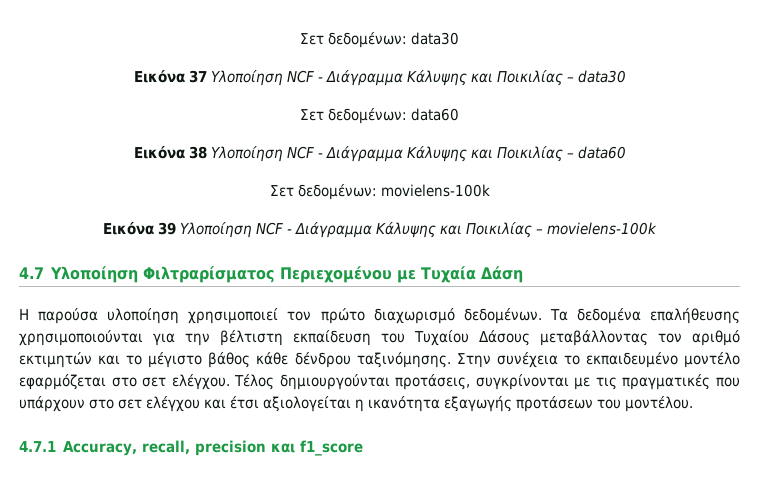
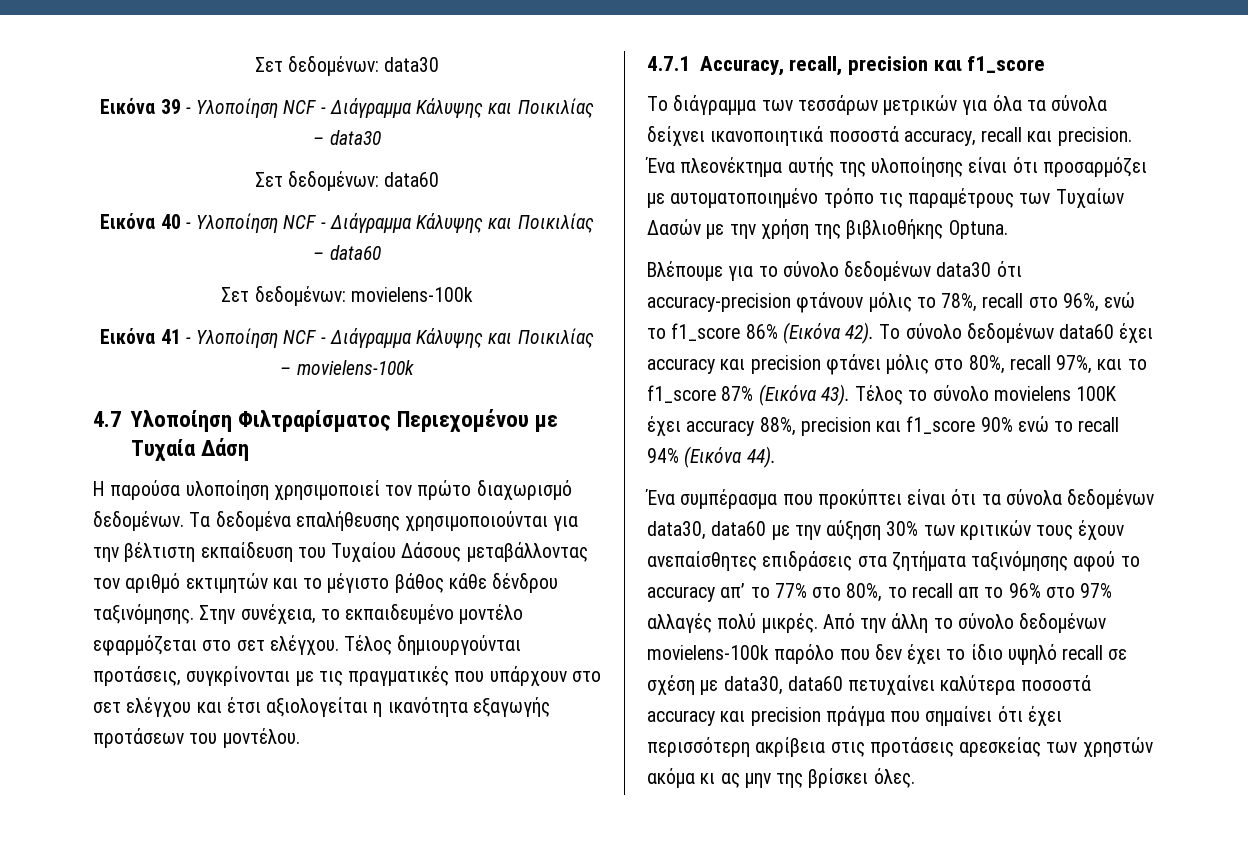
[188,70,207,83] 37 -> [160,99,191,114] 39 -
[188,146,207,159] 38 -> [160,214,191,229] 40 -
[158,222,176,235] 39 -> [160,329,191,344] 41 -
[496,352,558,368] συνέχεια -> [240,604,316,624] συνέχεια,
(364, 448) none -> [647,95,1108,115] [647,126,1132,146] [645,157,1147,177] [647,188,1124,208] [647,219,1008,239] [647,261,1022,281] [647,292,1136,313] [647,322,1154,344] [647,354,1147,375] [647,384,1118,406] [647,416,1120,436] [647,446,776,468] [645,489,1155,509] [647,520,1125,540] [647,551,1140,572] [647,583,1113,602] [647,613,1107,633] [647,644,1128,665] [647,675,1091,695] [647,706,1062,726] [647,737,1153,757] [647,768,915,788] // Το διάγραμμα των τεσσάρων μετρικών για όλα τα σύνολα δείχνει ικανοποιητικά ποσοστά accuracy, recall και precision. Ένα πλεονέκτημα αυτής της υλοποίησης είναι ότι προσαρμόζει με αυτοματοποιημένο τρόπο τις παραμέτρους των Τυχαίων Δασών με την χρήση της βιβλιοθήκης Optuna. // Βλέπουμε για το σύνολο δεδομένων data30 ότι accuracy-precision φτάνουν μόλις το 78%, recall στο 96%, ενώ το f1_score 86% (Εικόνα 42). Το σύνολο δεδομένων data60 έχει accuracy και precision φτάνει μόλις στο 80%, recall 97%, και το f1_score 87% (Εικόνα 43). Τέλος το σύνολο movielens 100K έχει accuracy 88%, precision και f1_score 90% ενώ το recall 94% (Εικόνα 44). // Ένα συμπέρασμα που προκύπτει είναι ότι τα σύνολα δεδομένων data30, data60 με την αύξηση 30% των κριτικών τους έχουν ανεπαίσθητες επιδράσεις στα ζητήματα ταξινόμησης αφού το accuracy απ’ το 77% στο 80%, το recall απ το 96% στο 97% αλλαγές πολύ μικρές. Από την άλλη το σύνολο δεδομένων movielens-100k παρόλο που δεν έχει το ίδιο υψηλό recall σε σχέση με data30, data60 πετυχαίνει καλύτερα ποσοστά accuracy και precision πράγμα που σημαίνει ότι έχει περισσότερη ακρίβεια στις προτάσεις αρεσκείας των χρηστών ακόμα κι ας μην της βρίσκει όλες.

